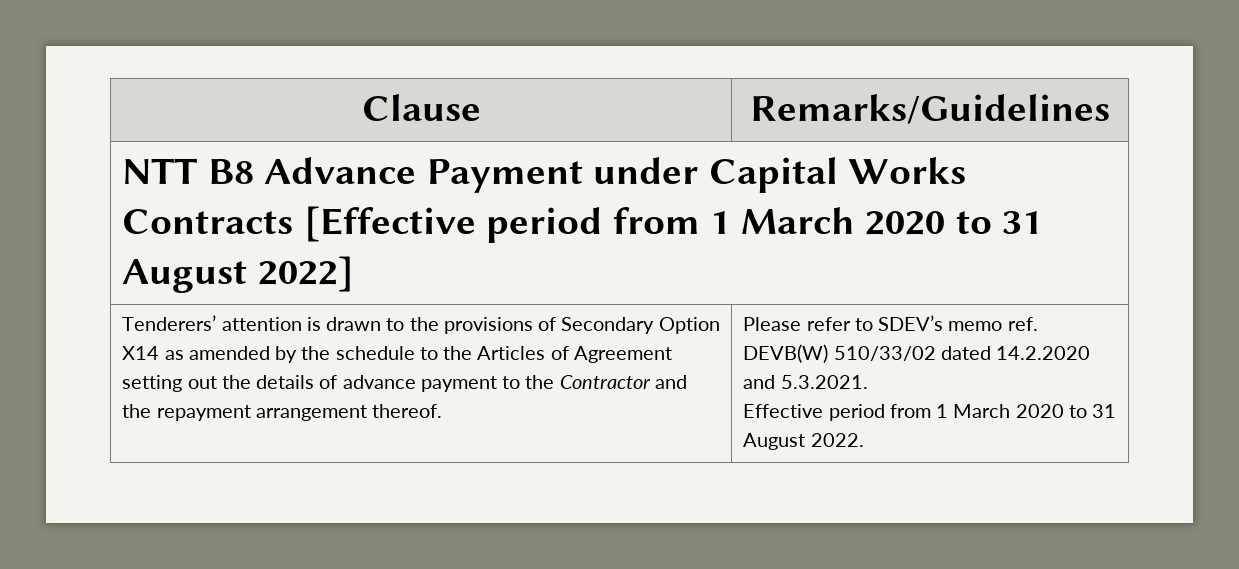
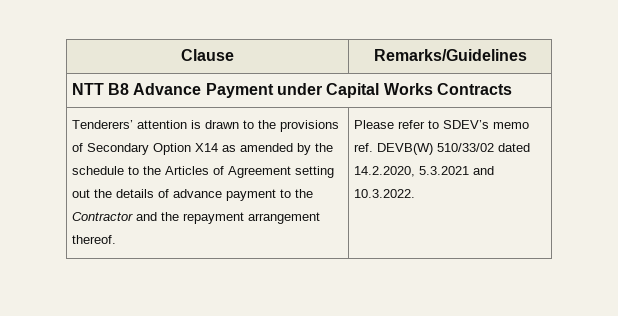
[303,206,1043,243] [122,256,354,293] [Effective period from 1 March 2020 to 31 August 2022] -> (513, 89) none
[996,346,1091,360] [743,375,868,389] [743,404,1117,421] [743,433,864,450] 14.2.2020 and 5.3.2021. // Effective period from 1 March 2020 to 31 August 2022. -> [353,166,494,177] [353,189,415,198] 14.2.2020, 5.3.2021 and 10.3.2022.

